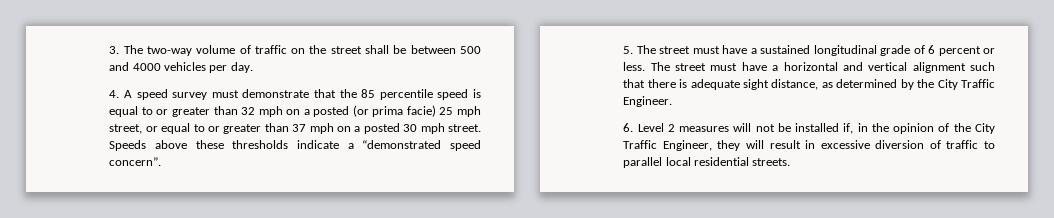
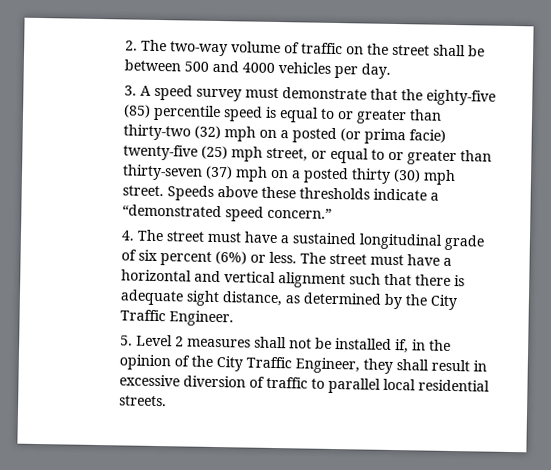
[109,46,120,54] 3. -> [124,40,138,51] 2.
[109,90,120,98] 4. -> [123,85,137,96] 3.
[361,89,376,98] 85 -> [425,89,496,106] [122,104,151,118] eighty-five (85)
[241,107,256,115] 32 -> [122,124,221,141] thirty-two (32)
[439,107,454,115] 25 -> [122,144,228,161] twenty-five (25)
[292,123,418,134] 37 mph on a posted 30 -> [121,164,421,184] thirty-seven (37) mph on a posted thirty (30)
[109,157,162,166] [623,46,634,54] concern”. // 5. -> [266,207,332,219] [120,230,135,241] concern.” // 4.
[928,45,981,56] 6 percent -> [137,249,247,266] six percent (6%)
[623,123,634,132] 6. -> [119,335,133,346] 5.
[733,123,752,132] will -> [253,336,287,349] shall
[746,140,765,149] will -> [395,359,429,371] shall

